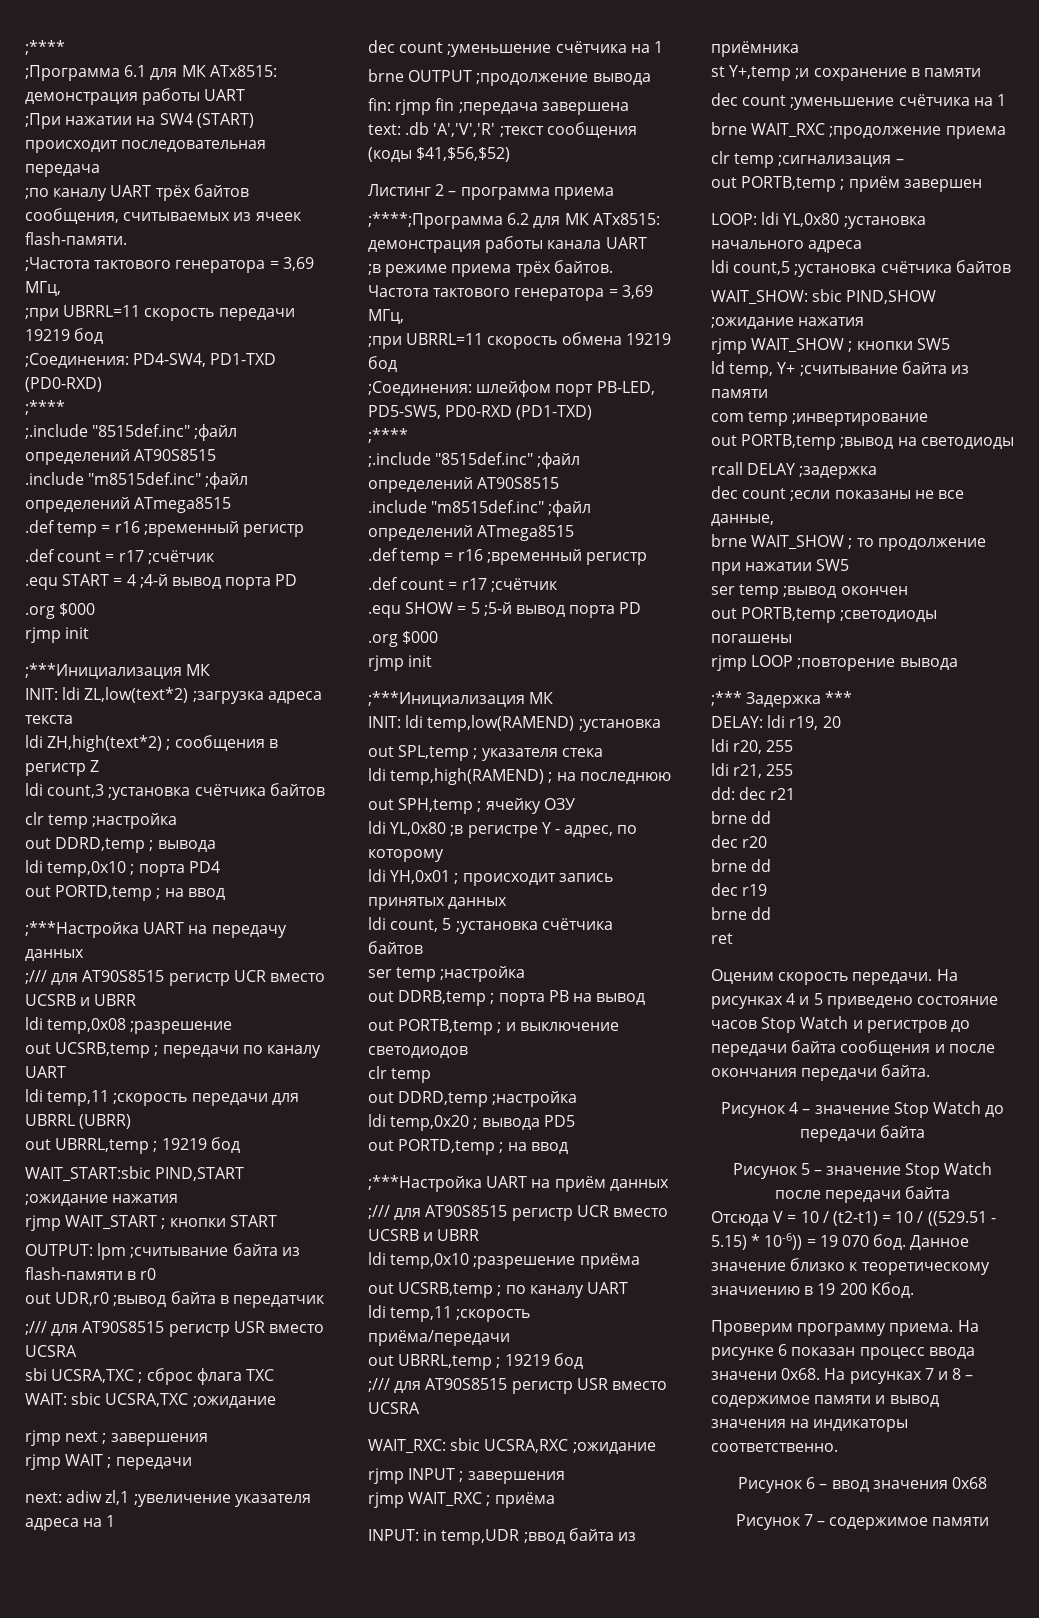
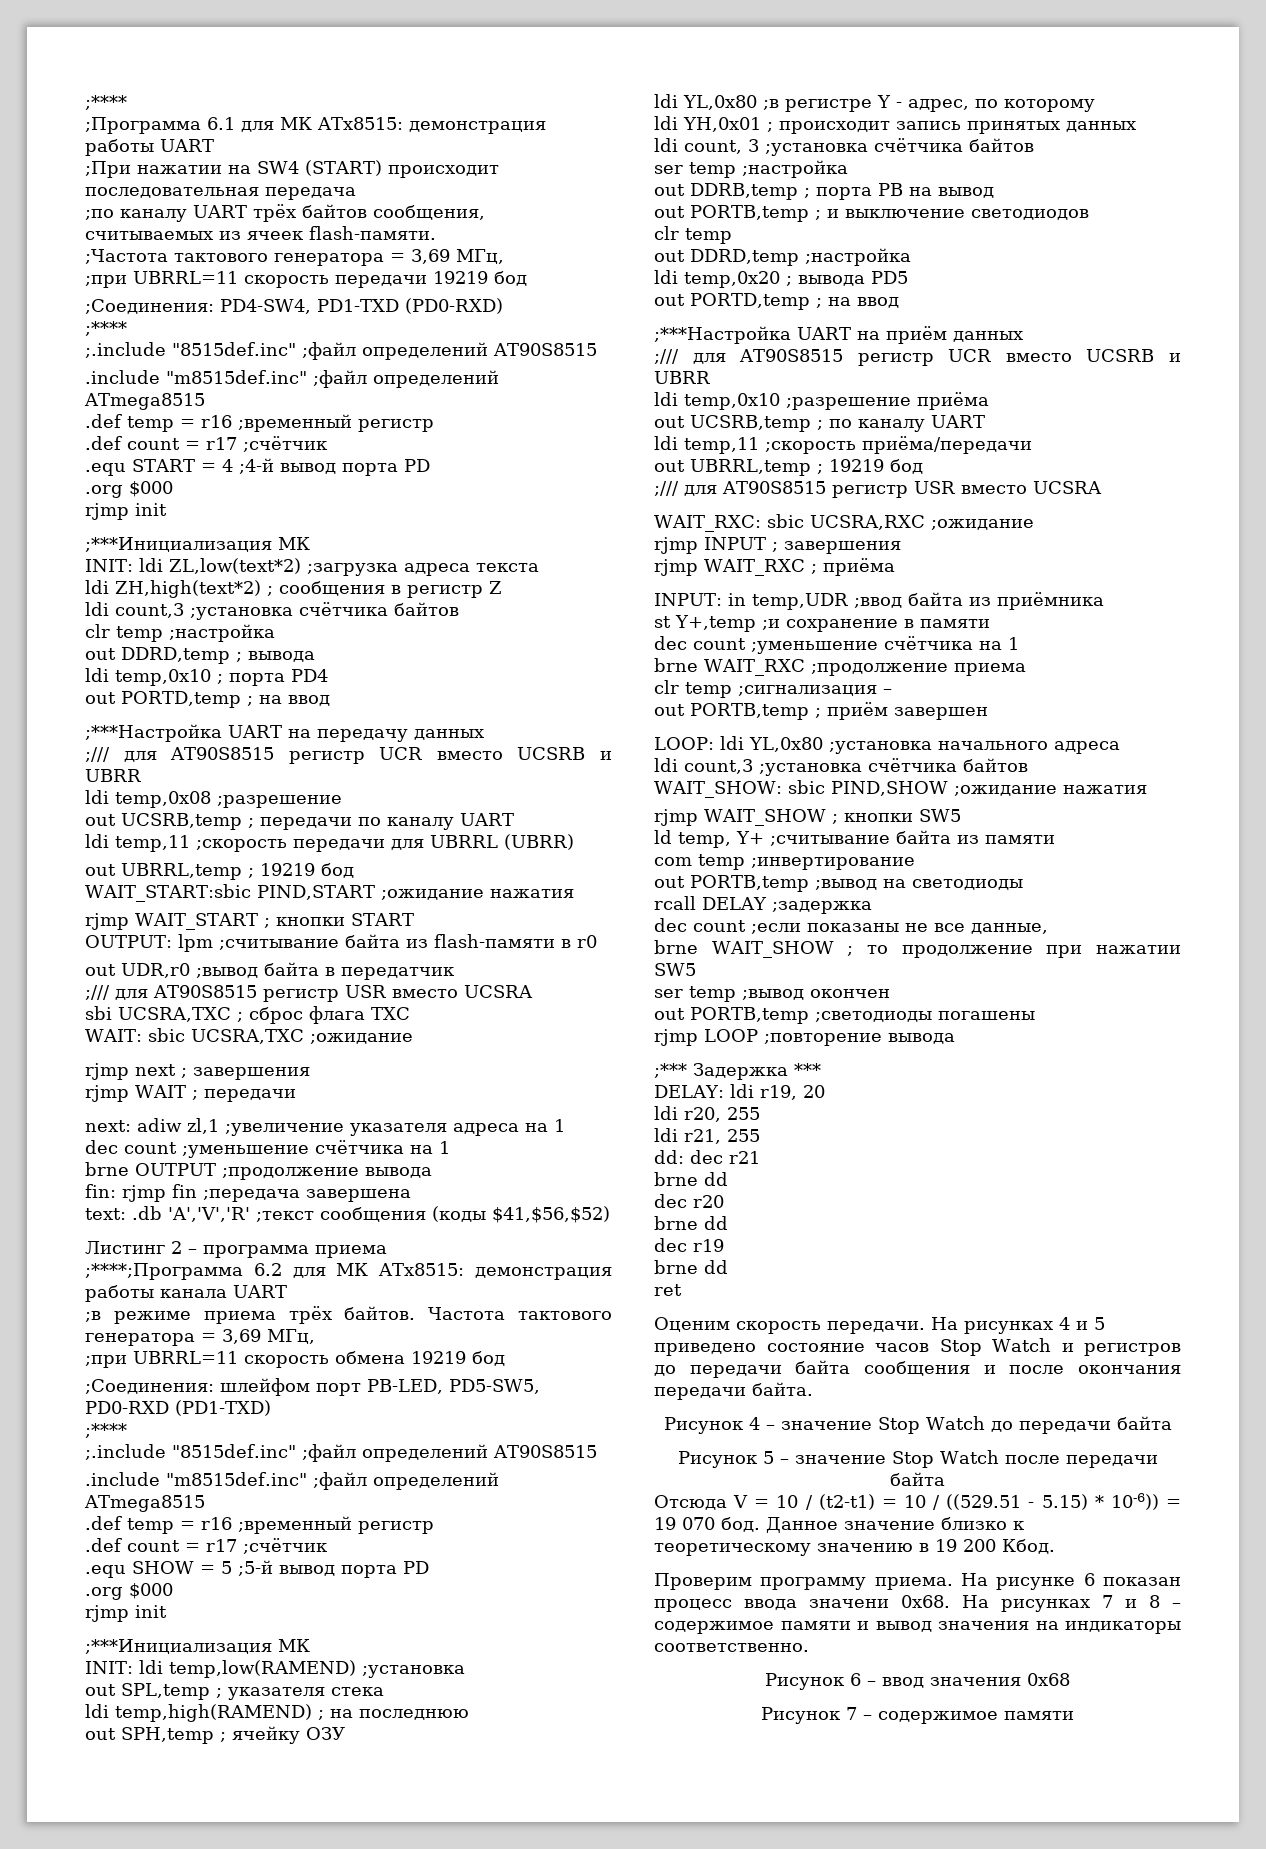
[442,918,452,930] 5 -> [748,139,759,152] 3
[733,261,791,275] count,5 -> [684,759,753,774] count,3
[711,1286,800,1295] значиению -> [817,1543,913,1552] значению

